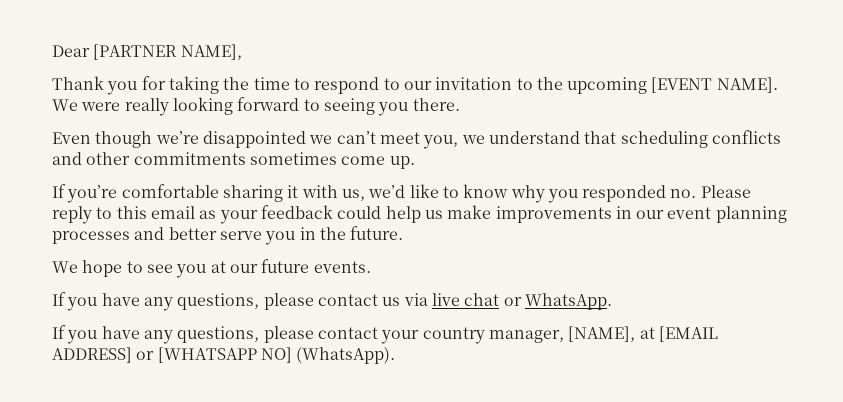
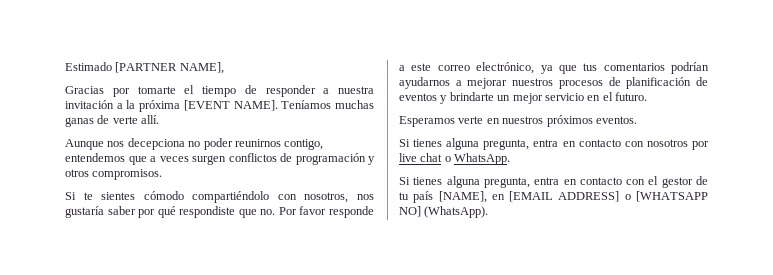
[52,45,90,57] Dear -> [65,62,112,71] Estimado
[52,76,778,95] [52,97,460,116] [52,130,781,149] [52,152,415,169] [52,184,751,203] [52,205,787,224] [52,226,404,245] [52,259,371,278] [52,292,428,311] Thank you for taking the time to respond to our invitation to the upcoming [EVENT NAME]. We were really looking forward to seeing you there. // Even though we’re disappointed we can’t meet you, we understand that scheduling conflicts and other commitments sometimes come up. // If you’re comfortable sharing it with us, we’d like to know why you responded no. Please reply to this email as your feedback could help us make improvements in our event planning processes and better serve you in the future. // We hope to see you at our future events. // If you have any questions, please contact us via -> [65,85,374,97] [65,100,374,112] [65,115,160,127] [65,138,324,150] [65,153,375,165] [65,169,163,180] [65,191,374,203] [65,206,374,218] [399,62,709,74] [399,77,708,89] [399,92,647,104] [399,115,637,127] [399,138,709,150] Gracias por tomarte el tiempo de responder a nuestra invitación a la próxima [EVENT NAME]. Teníamos muchas ganas de verte allí. // Aunque nos decepciona no poder reunirnos contigo, entendemos que a veces surgen conflictos de programación y otros compromisos. // Si te sientes cómodo compartiéndolo con nosotros, nos gustaría saber por qué respondiste que no. Por favor responde a este correo electrónico, ya que tus comentarios podrían ayudarnos a mejorar nuestros procesos de planificación de eventos y brindarte un mejor servicio en el futuro. // Esperamos verte en nuestros próximos eventos. // Si tienes alguna pregunta, entra en contacto con nosotros por
[503,297,522,306] or -> [444,156,451,162] o
[52,325,655,344] If you have any questions, please contact your country manager, [NAME], at -> [399,176,708,188] [399,191,505,203] Si tienes alguna pregunta, entra en contacto con el gestor de tu país [NAME], en
[136,351,155,360] or -> [624,194,631,200] o

